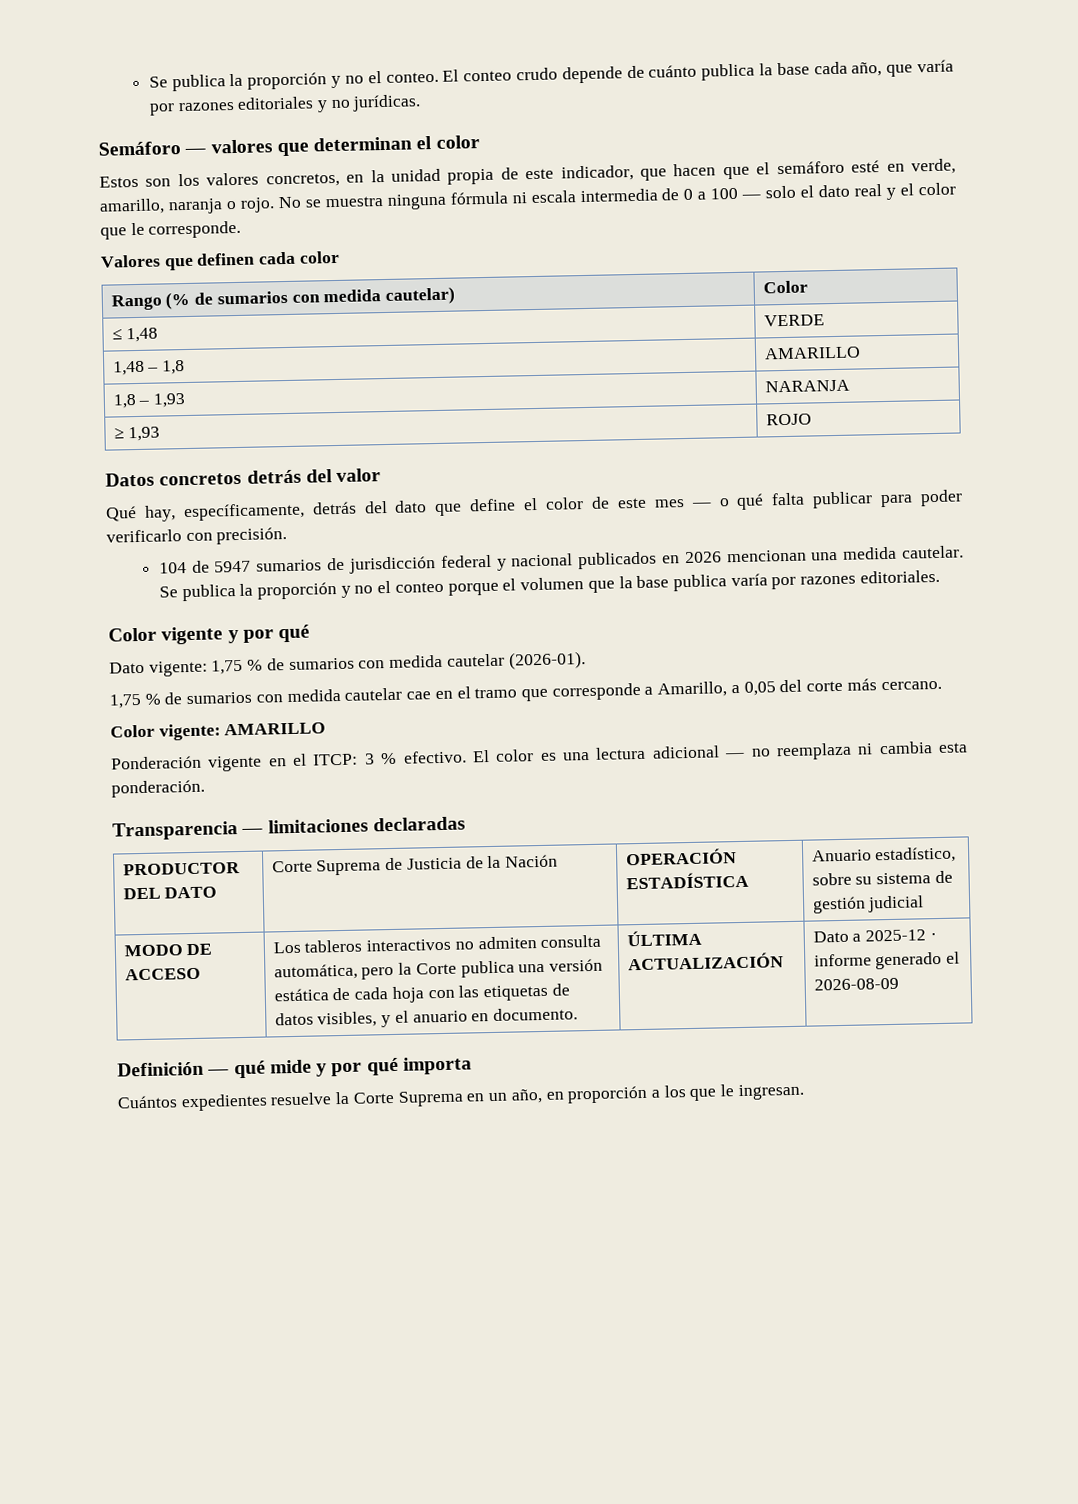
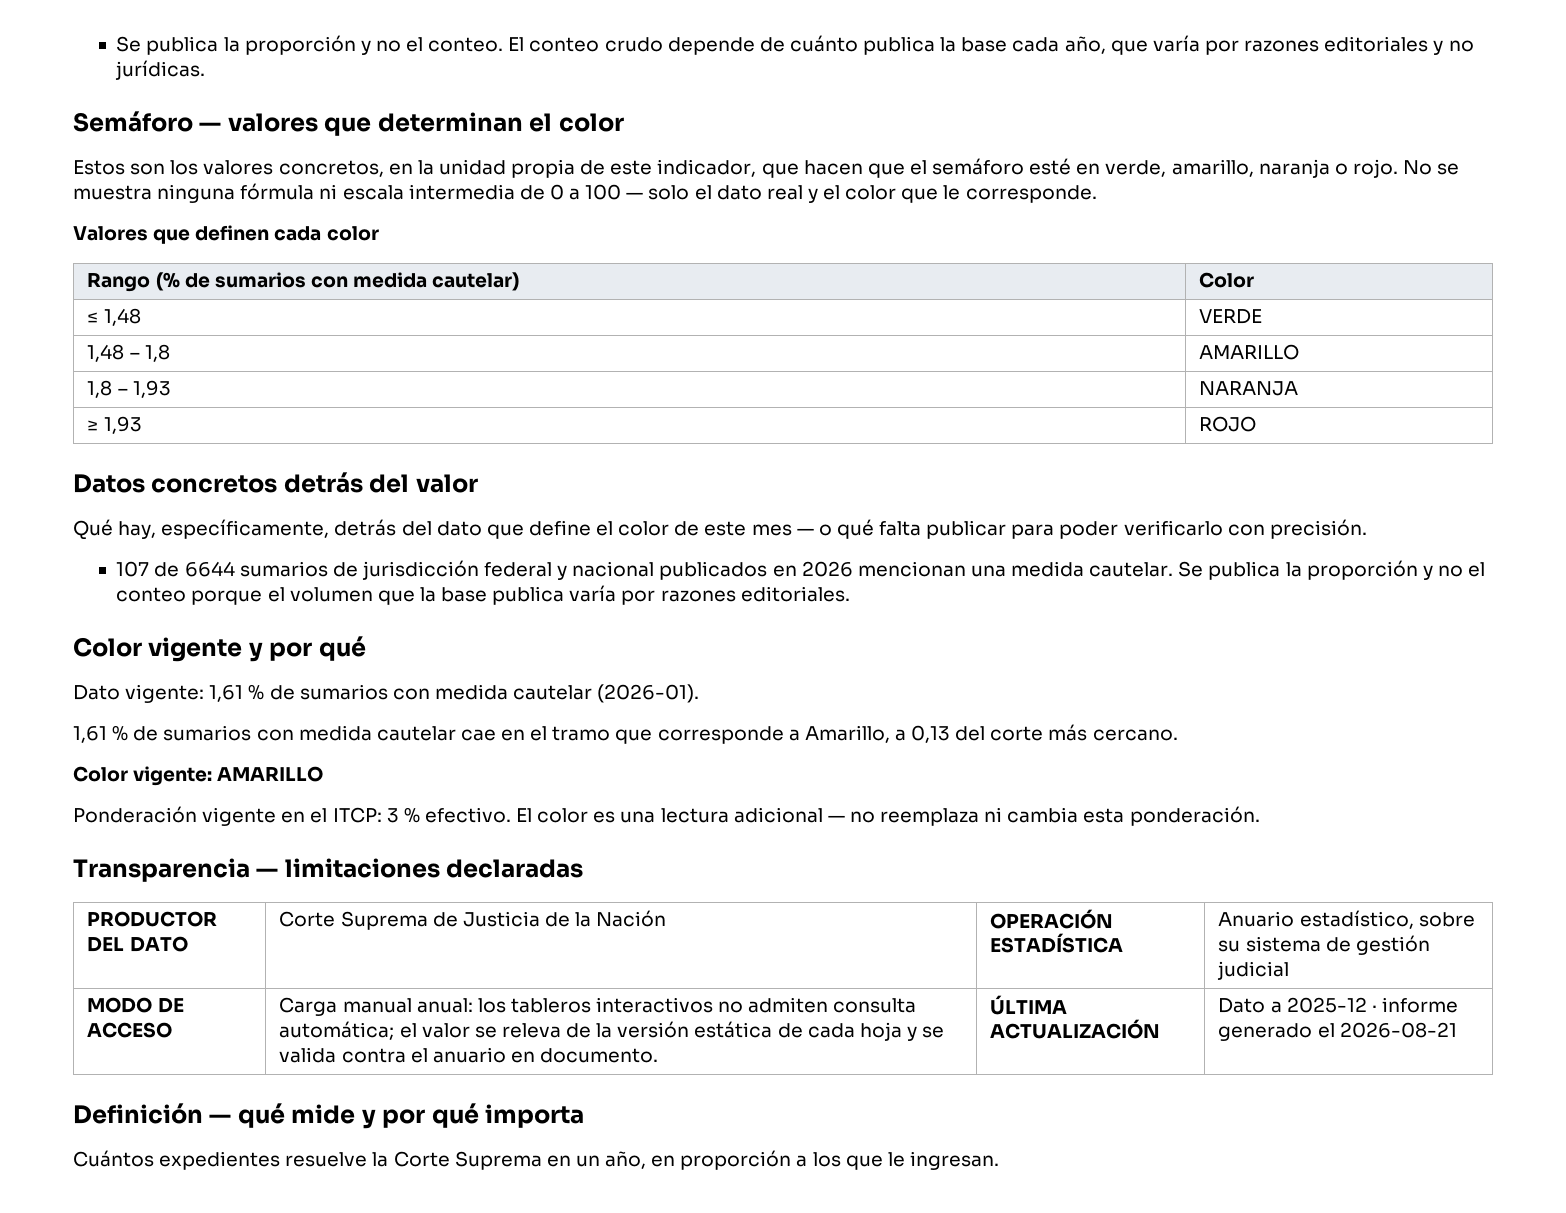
[158,560,252,574] 104 de 5947 -> [116,561,235,577] 107 de 6644
[211,659,244,675] 1,75 -> [209,685,244,702] 1,61
[109,693,142,709] 1,75 -> [73,726,107,743] 1,61
[743,681,776,696] 0,05 -> [911,725,951,743] 0,13
[272,941,301,954] Los -> [279,997,506,1016] Carga manual anual: los
[273,960,546,981] automática, pero la Corte publica una -> [279,1021,613,1040] automática; el valor se releva de la
[427,983,570,1002] [274,1011,392,1028] con las etiquetas de datos visibles, y -> [906,1026,945,1041] [279,1047,406,1063] y se valida contra
[813,977,899,991] 2026-08-09 -> [1339,1022,1457,1038] 2026-08-21

